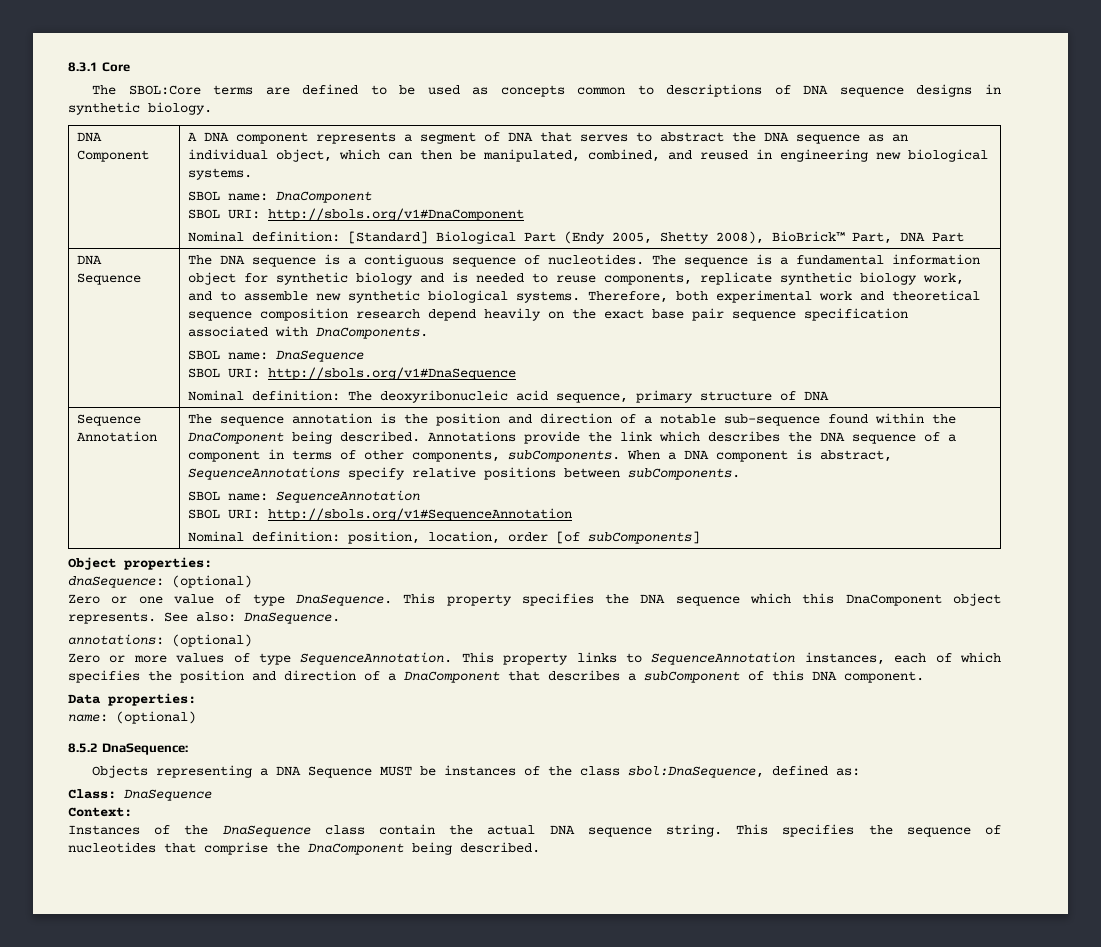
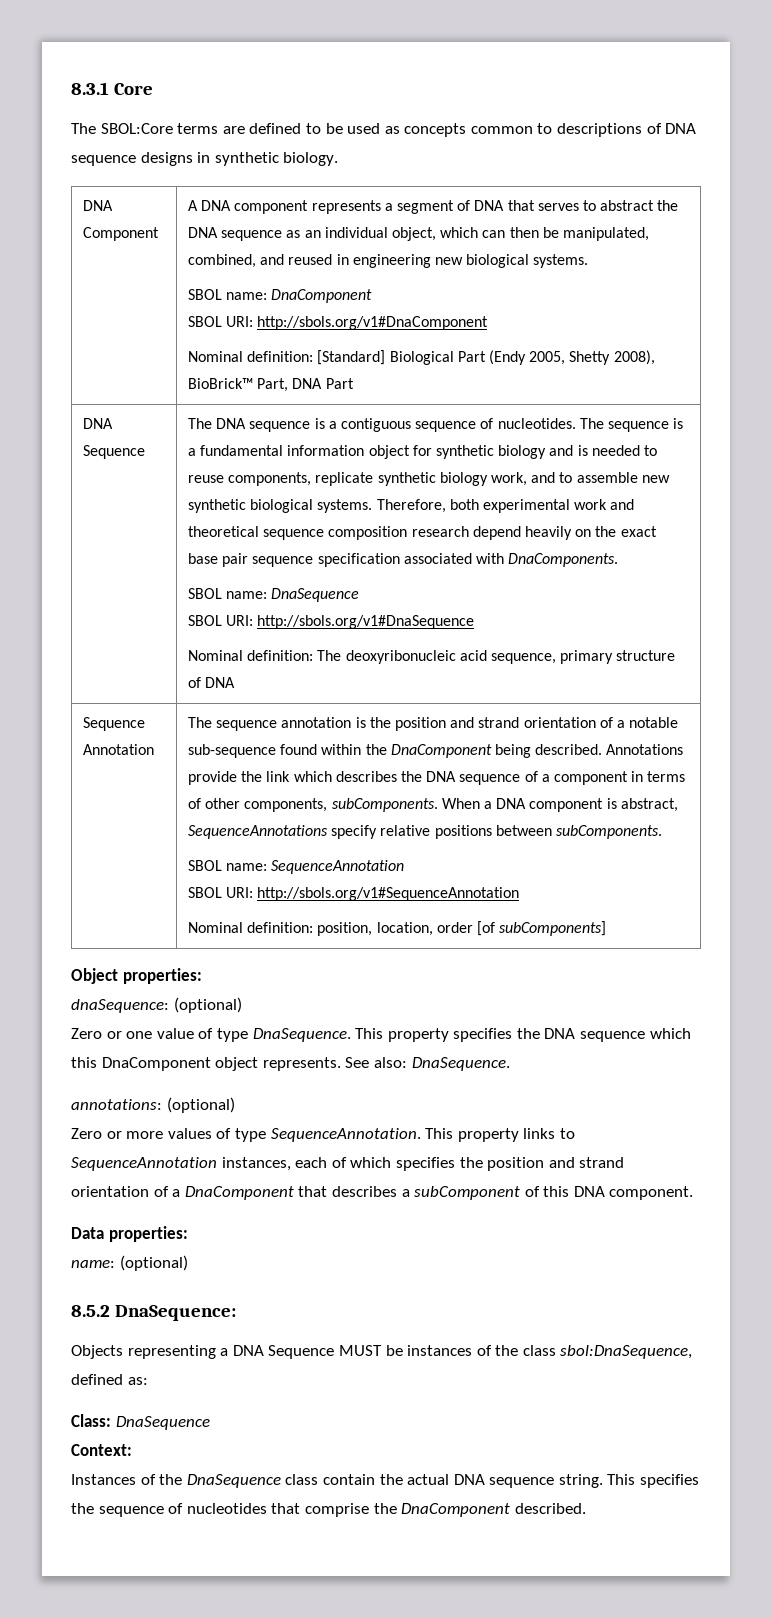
[540,413,613,424] direction -> [478,717,596,728] strand orientation
[284,670,356,681] direction -> [579,1157,625,1168] [71,1186,149,1197] strand orientation
[412,842,452,855] being -> (511, 1510) none

